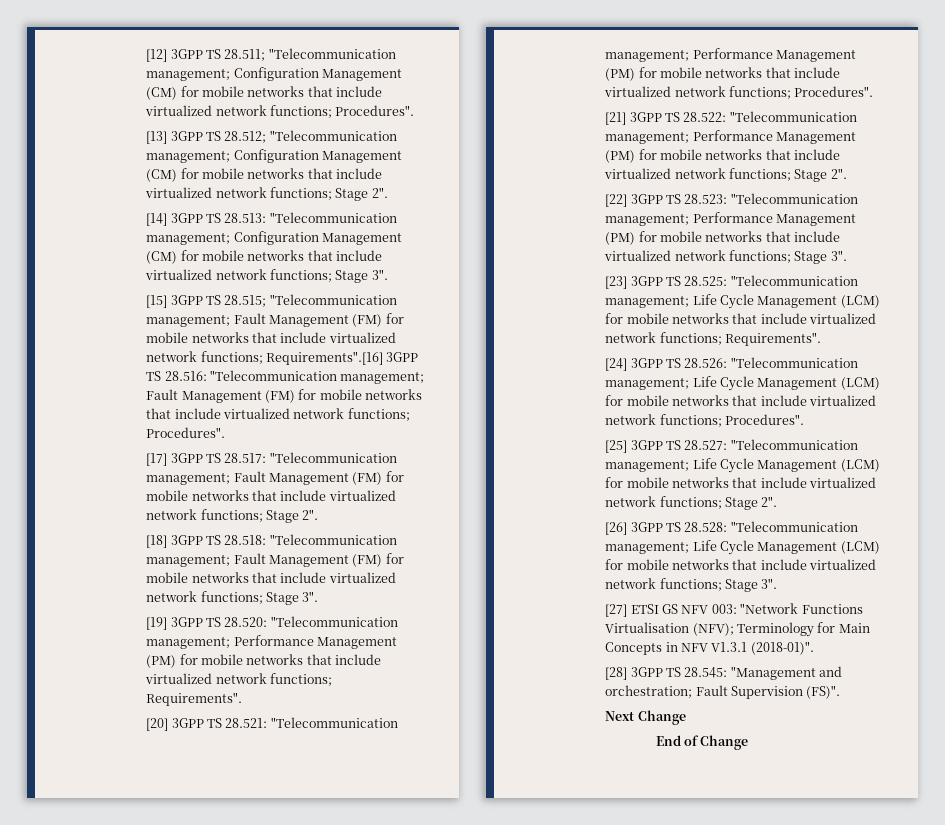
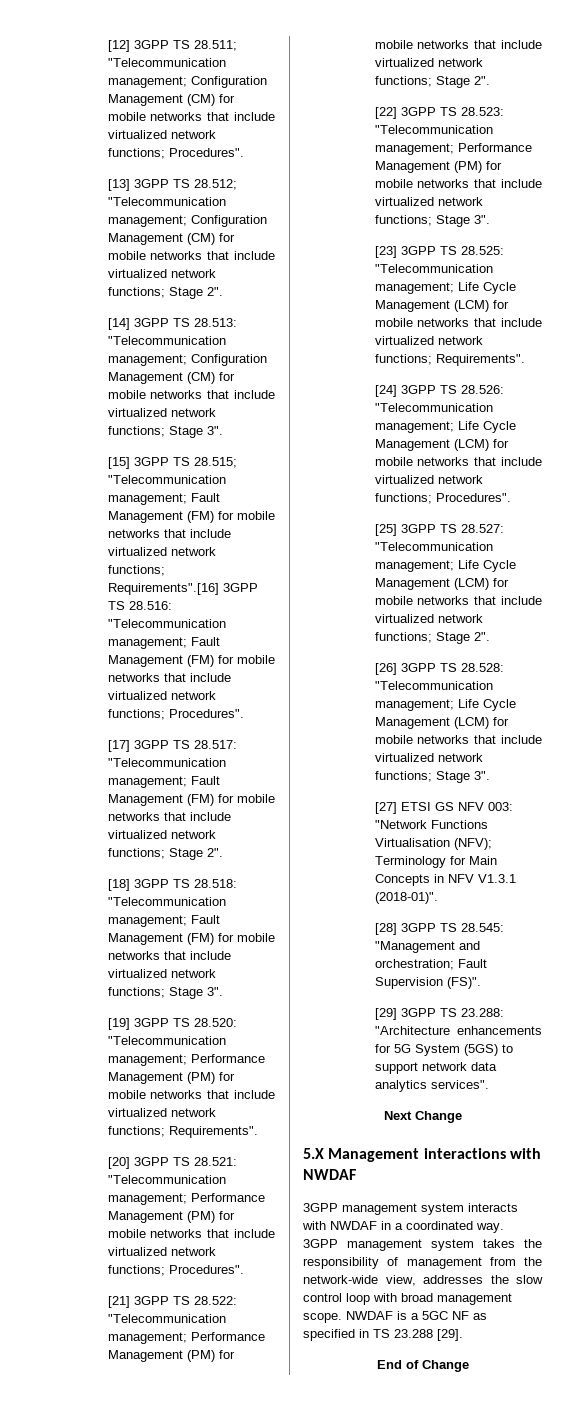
[605,710,686,725] Next Change -> [374,1008,504,1020] [374,1026,542,1035] [374,1044,513,1056] [374,1062,497,1074] [374,1080,489,1092] [383,1111,462,1123] [303,1148,541,1162] [303,1169,356,1180] [303,1203,518,1215] [302,1221,504,1233] [303,1239,542,1251] [303,1257,542,1269] [303,1275,543,1286] [303,1293,512,1305] [303,1311,487,1323] [303,1329,463,1341] [29] 3GPP TS 23.288: "Architecture enhancements for 5G System (5GS) to support network data analytics services". // Next Change // 5.X Management interactions with NWDAF // 3GPP management system interacts with NWDAF in a coordinated way. 3GPP management system takes the responsibility of management from the network-wide view, addresses the slow control loop with broad management scope. NWDAF is a 5GC NF as specified in TS 23.288 [29].

